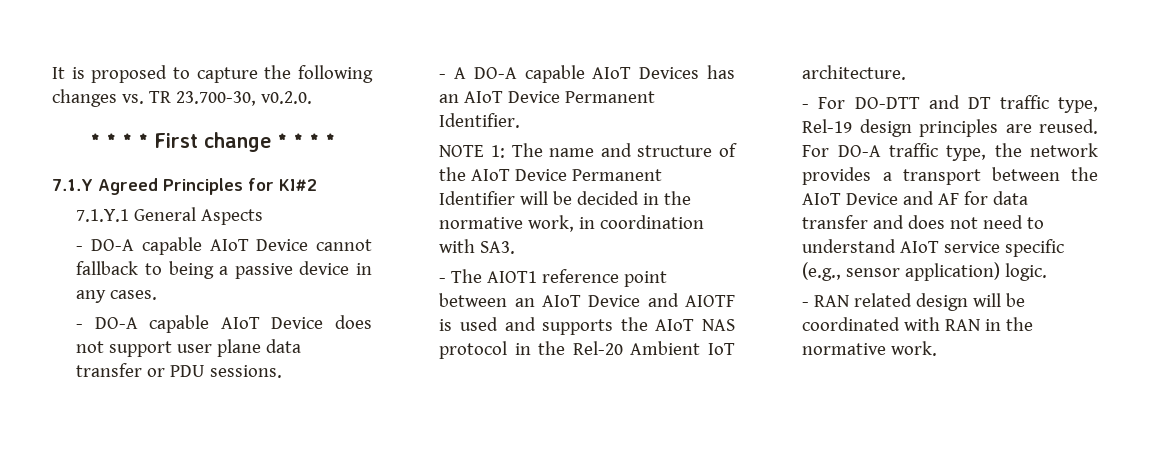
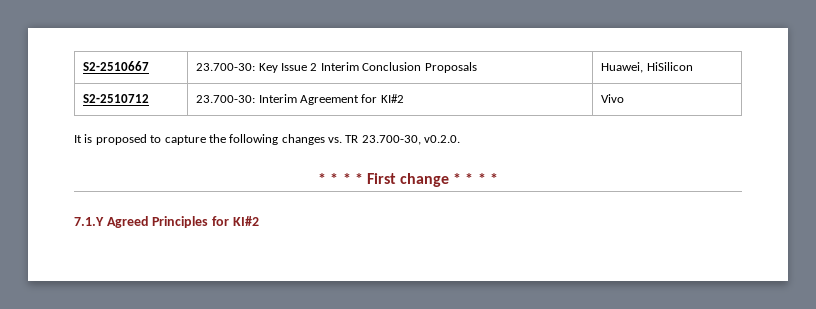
(52, 73) none -> [83,61,150,71] [196,62,477,73] [601,62,693,73] [83,94,150,103] [196,94,404,105] [601,94,625,103] S2-2510667 | 23.700-30: Key Issue 2 Interim Conclusion Proposals | Huawei, HiSilicon // S2-2510712 | 23.700-30: Interim Agreement for KI#2 | Vivo //
[76,207,264,225] [76,237,372,255] [76,261,372,279] [76,290,158,303] [76,315,372,333] [76,339,302,357] [76,363,283,378] [439,65,735,83] [439,91,656,103] [439,113,521,128] [439,143,737,158] [439,167,663,181] [439,191,692,205] [439,215,705,232] [439,239,516,254] [439,269,668,287] [439,293,735,307] [439,317,735,335] [439,341,735,359] [802,65,907,80] [802,95,1098,113] [802,119,1098,137] [802,143,1098,161] [802,167,1098,185] [802,191,1029,205] [802,215,1045,229] [802,239,1065,257] [802,262,1048,281] [802,293,1026,311] [802,317,1034,331] [802,341,938,356] // 7.1.Y.1 General Aspects // - DO-A capable AIoT Device cannot fallback to being a passive device in any cases. // - DO-A capable AIoT Device does not support user plane data transfer or PDU sessions. // - A DO-A capable AIoT Devices has an AIoT Device Permanent Identifier. // NOTE 1: The name and structure of the AIoT Device Permanent Identifier will be decided in the normative work, in coordination with SA3. // - The AIOT1 reference point between an AIoT Device and AIOTF is used and supports the AIoT NAS protocol in the Rel-20 Ambient IoT architecture. // - For DO-DTT and DT traffic type, Rel-19 design principles are reused. For DO-A traffic type, the network provides a transport between the AIoT Device and AF for data transfer and does not need to understand AIoT service specific (e.g., sensor application) logic. // - RAN related design will be coordinated with RAN in the normative work. -> (259, 221) none

